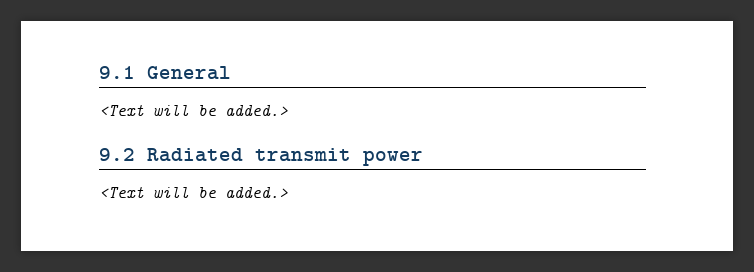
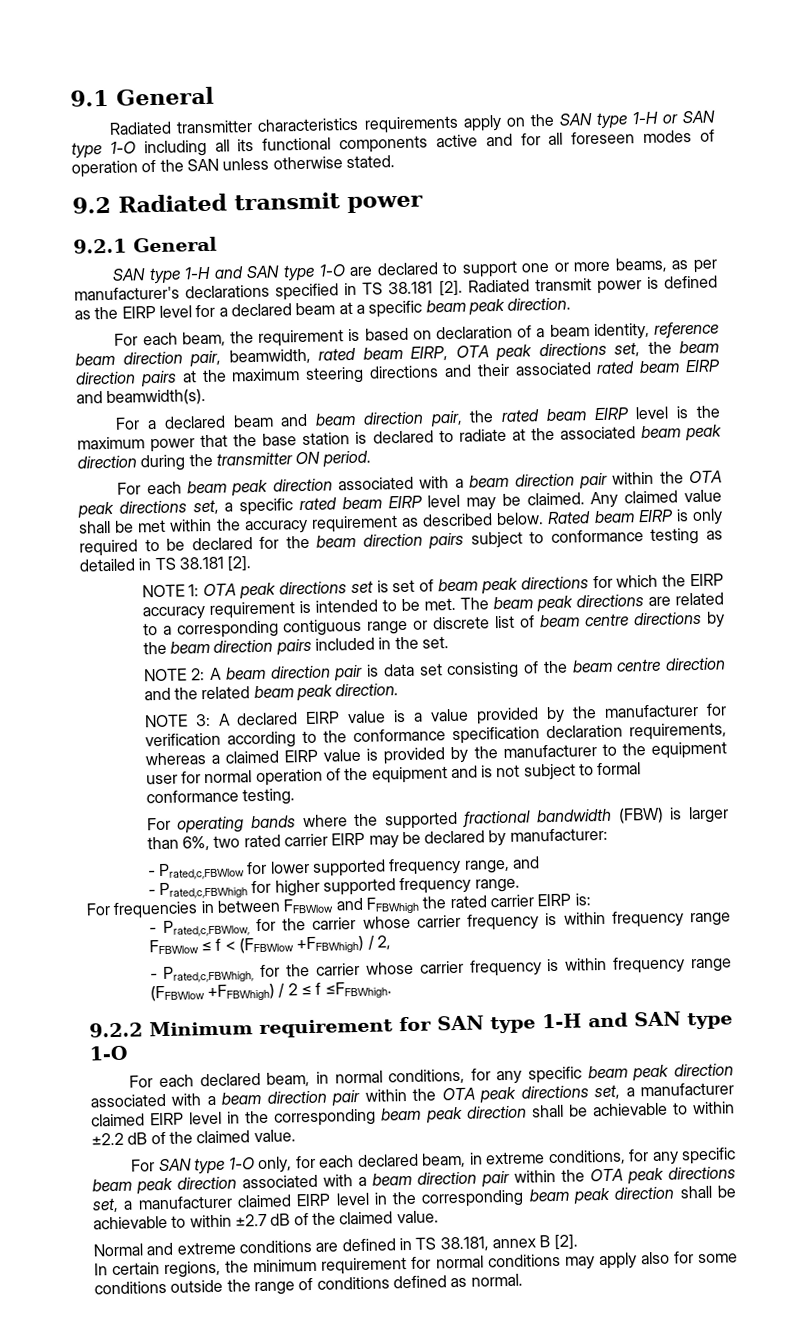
[99,104,288,116] [99,148,423,166] [99,186,288,198] <Text will be added.> // 9.2 Radiated transmit power // <Text will be added.> -> [109,110,716,135] [71,129,715,159] [71,155,395,178] [72,192,423,214] [73,236,217,254] [112,257,718,285] [74,275,718,301] [74,297,572,320] [114,321,720,347] [75,340,719,368] [75,359,722,388] [76,388,207,407] [115,405,721,430] [77,424,722,453] [77,450,371,472] [117,470,723,497] [77,489,722,519] [78,508,723,535] [79,527,724,557] [79,555,253,572] [141,573,724,600] [141,592,724,621] [142,611,725,639] [142,636,449,656] [143,657,726,682] [143,683,400,702] [143,703,728,728] [144,722,727,749] [144,741,727,766] [145,762,642,787] [145,788,295,806] [146,806,730,834] [146,827,608,851] [147,856,540,881] [147,876,520,900] [86,893,591,919] [148,910,731,937] [148,935,391,955] [149,956,732,983] [149,981,392,1002] [89,1011,733,1039] [89,1045,128,1061] [129,1063,734,1088] [90,1082,734,1108] [91,1101,736,1127] [91,1129,296,1146] [131,1147,737,1175] [92,1166,736,1195] [92,1185,736,1213] [93,1210,439,1230] [93,1233,578,1257] [94,1251,739,1279] [94,1273,523,1296] Radiated transmitter characteristics requirements apply on the SAN type 1-H or SAN type 1-O including all its functional components active and for all foreseen modes of operation of the SAN unless otherwise stated. // 9.2 Radiated transmit power // 9.2.1 General // SAN type 1-H and SAN type 1-O are declared to support one or more beams, as per manufacturer's declarations specified in TS 38.181 [2]. Radiated transmit power is defined as the EIRP level for a declared beam at a specific beam peak direction. // For each beam, the requirement is based on declaration of a beam identity, reference beam direction pair, beamwidth, rated beam EIRP, OTA peak directions set, the beam direction pairs at the maximum steering directions and their associated rated beam EIRP and beamwidth(s). // For a declared beam and beam direction pair, the rated beam EIRP level is the maximum power that the base station is declared to radiate at the associated beam peak direction during the transmitter ON period. // For each beam peak direction associated with a beam direction pair within the OTA peak directions set, a specific rated beam EIRP level may be claimed. Any claimed value shall be met within the accuracy requirement as described below. Rated beam EIRP is only required to be declared for the beam direction pairs subject to conformance testing as detailed in TS 38.181 [2]. // NOTE 1: OTA peak directions set is set of beam peak directions for which the EIRP accuracy requirement is intended to be met. The beam peak directions are related to a corresponding contiguous range or discrete list of beam centre directions by the beam direction pairs included in the set. // NOTE 2: A beam direction pair is data set consisting of the beam centre direction and the related beam peak direction. // NOTE 3: A declared EIRP value is a value provided by the manufacturer for verification according to the conformance specification declaration requirements, whereas a claimed EIRP value is provided by the manufacturer to the equipment user for normal operation of the equipment and is not subject to formal conformance testing. // For operating bands where the supported fractional bandwidth (FBW) is larger than 6%, two rated carrier EIRP may be declared by manufacturer: // - Prated,c,FBWlow for lower supported frequency range, and // - Prated,c,FBWhigh for higher supported frequency range. // For frequencies in between FFBWlow and FFBWhigh the rated carrier EIRP is: // - Prated,c,FBWlow, for the carrier whose carrier frequency is within frequency range FFBWlow ≤ f < (FFBWlow +FFBWhigh) / 2, // - Prated,c,FBWhigh, for the carrier whose carrier frequency is within frequency range (FFBWlow +FFBWhigh) / 2 ≤ f ≤FFBWhigh. // 9.2.2 Minimum requirement for SAN type 1-H and SAN type 1-O // For each declared beam, in normal conditions, for any specific beam peak direction associated with a beam direction pair within the OTA peak directions set, a manufacturer claimed EIRP level in the corresponding beam peak direction shall be achievable to within ±2.2 dB of the claimed value. // For SAN type 1-O only, for each declared beam, in extreme conditions, for any specific beam peak direction associated with a beam direction pair within the OTA peak directions set, a manufacturer claimed EIRP level in the corresponding beam peak direction shall be achievable to within ±2.7 dB of the claimed value. // Normal and extreme conditions are defined in TS 38.181, annex B [2]. // In certain regions, the minimum requirement for normal conditions may apply also for some conditions outside the range of conditions defined as normal.

